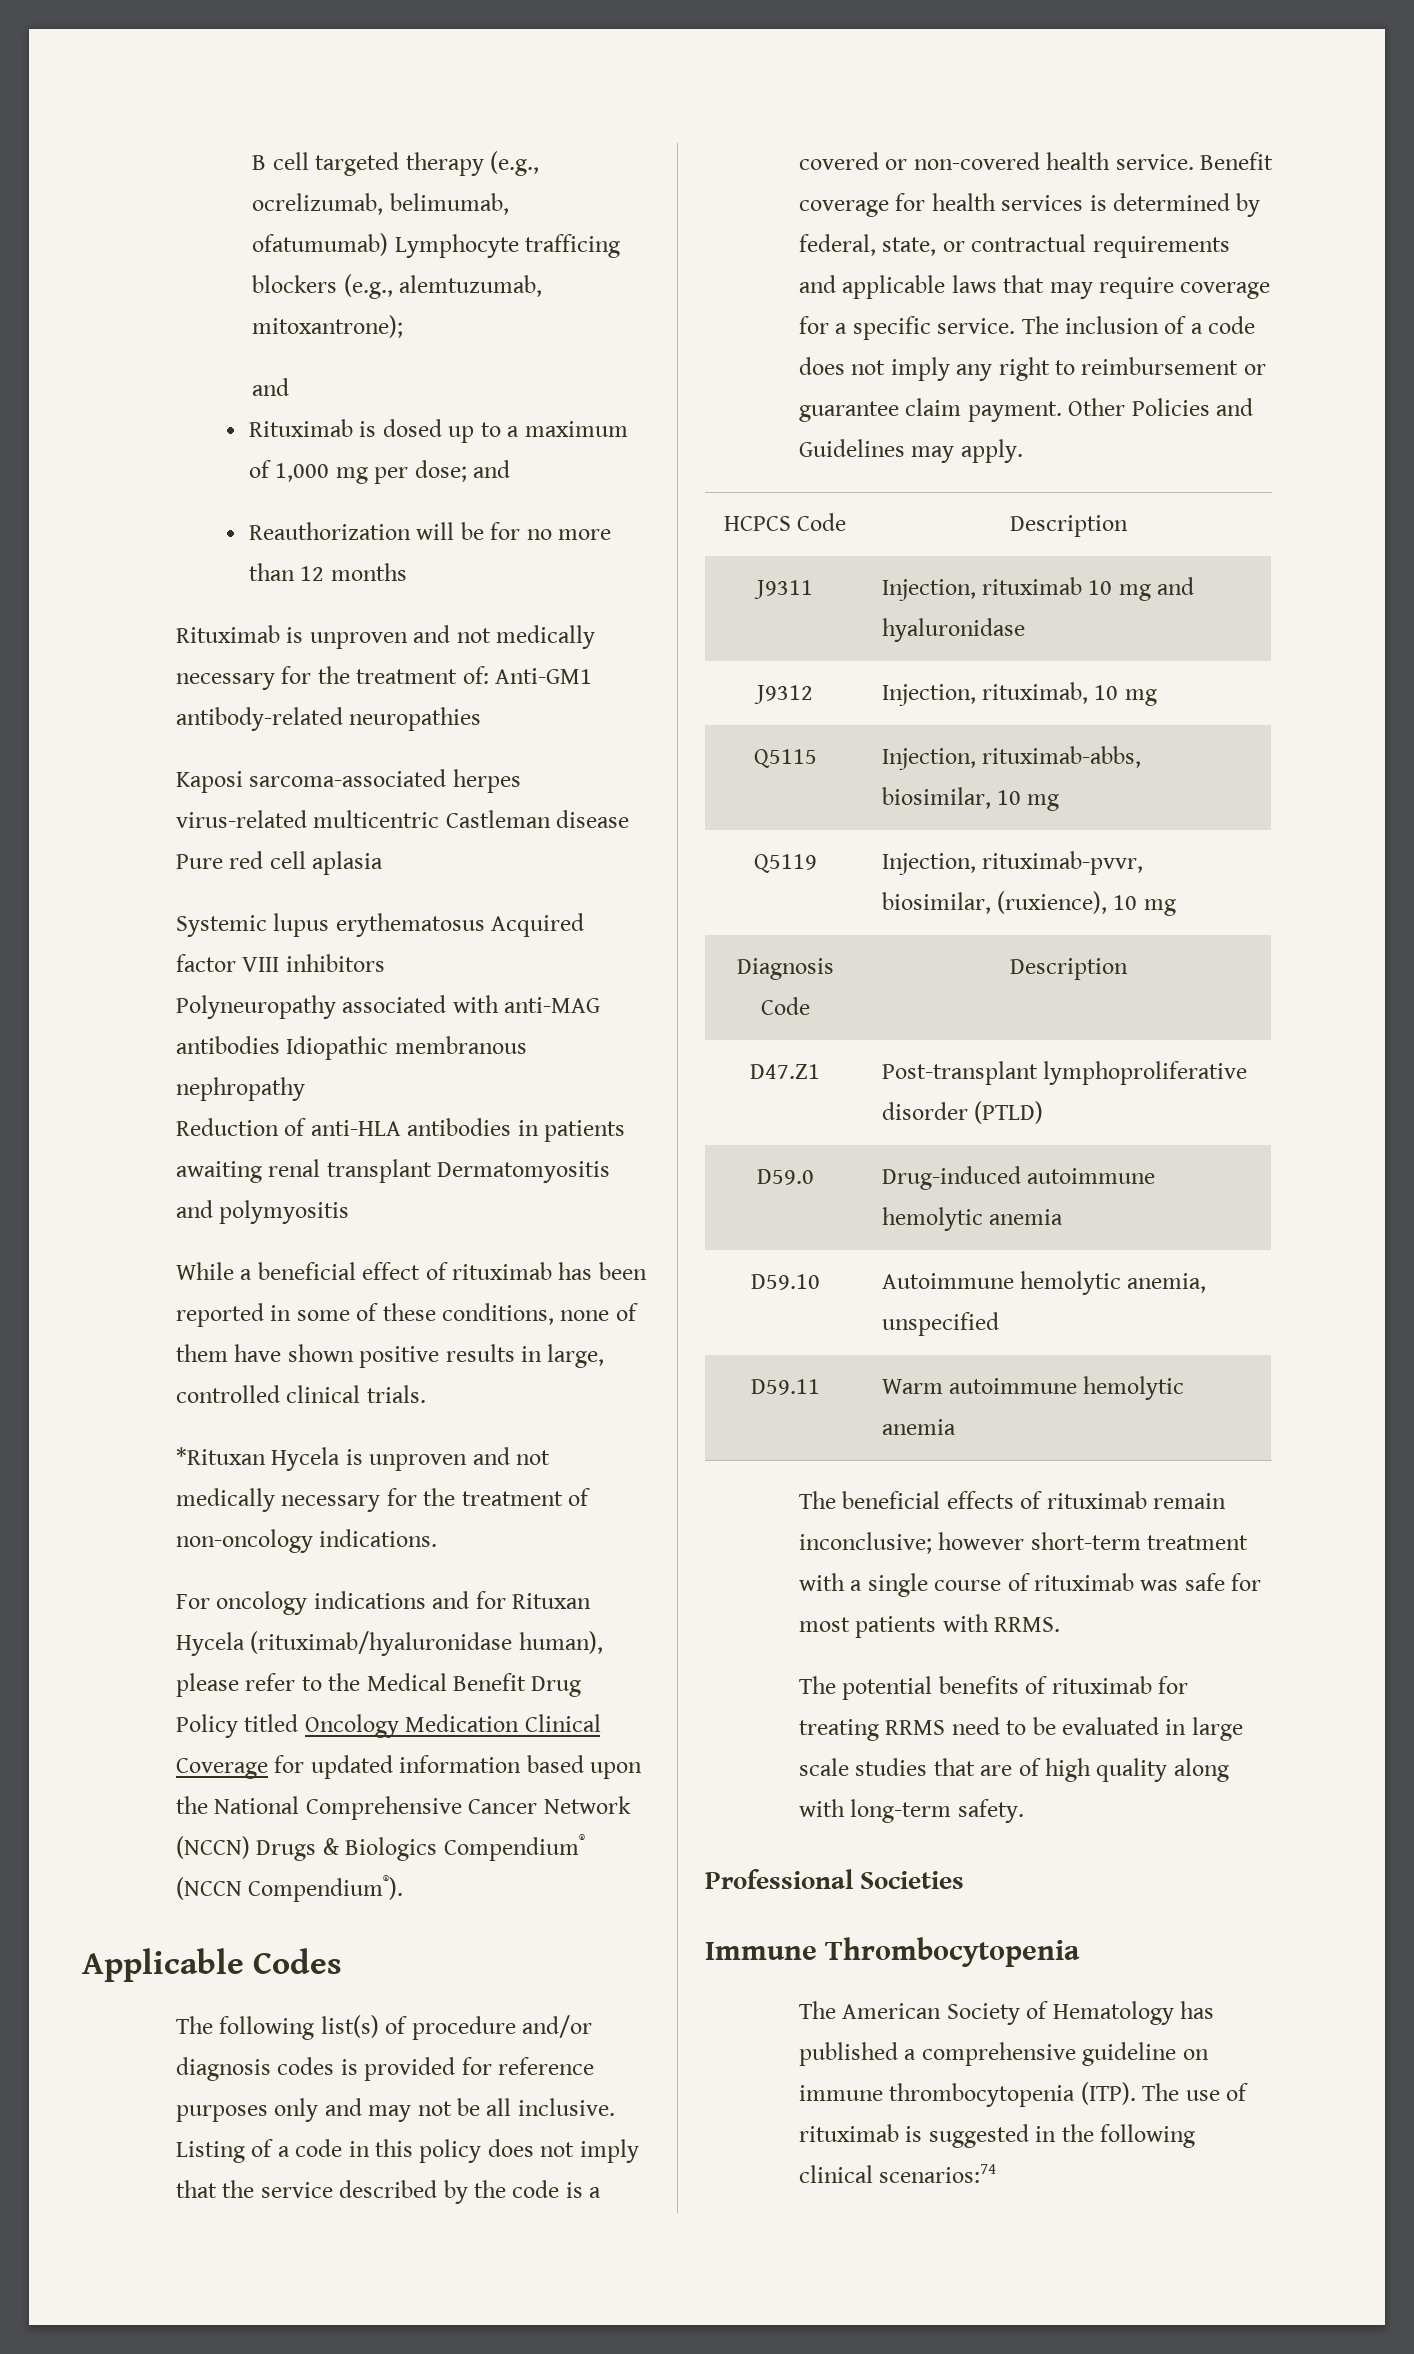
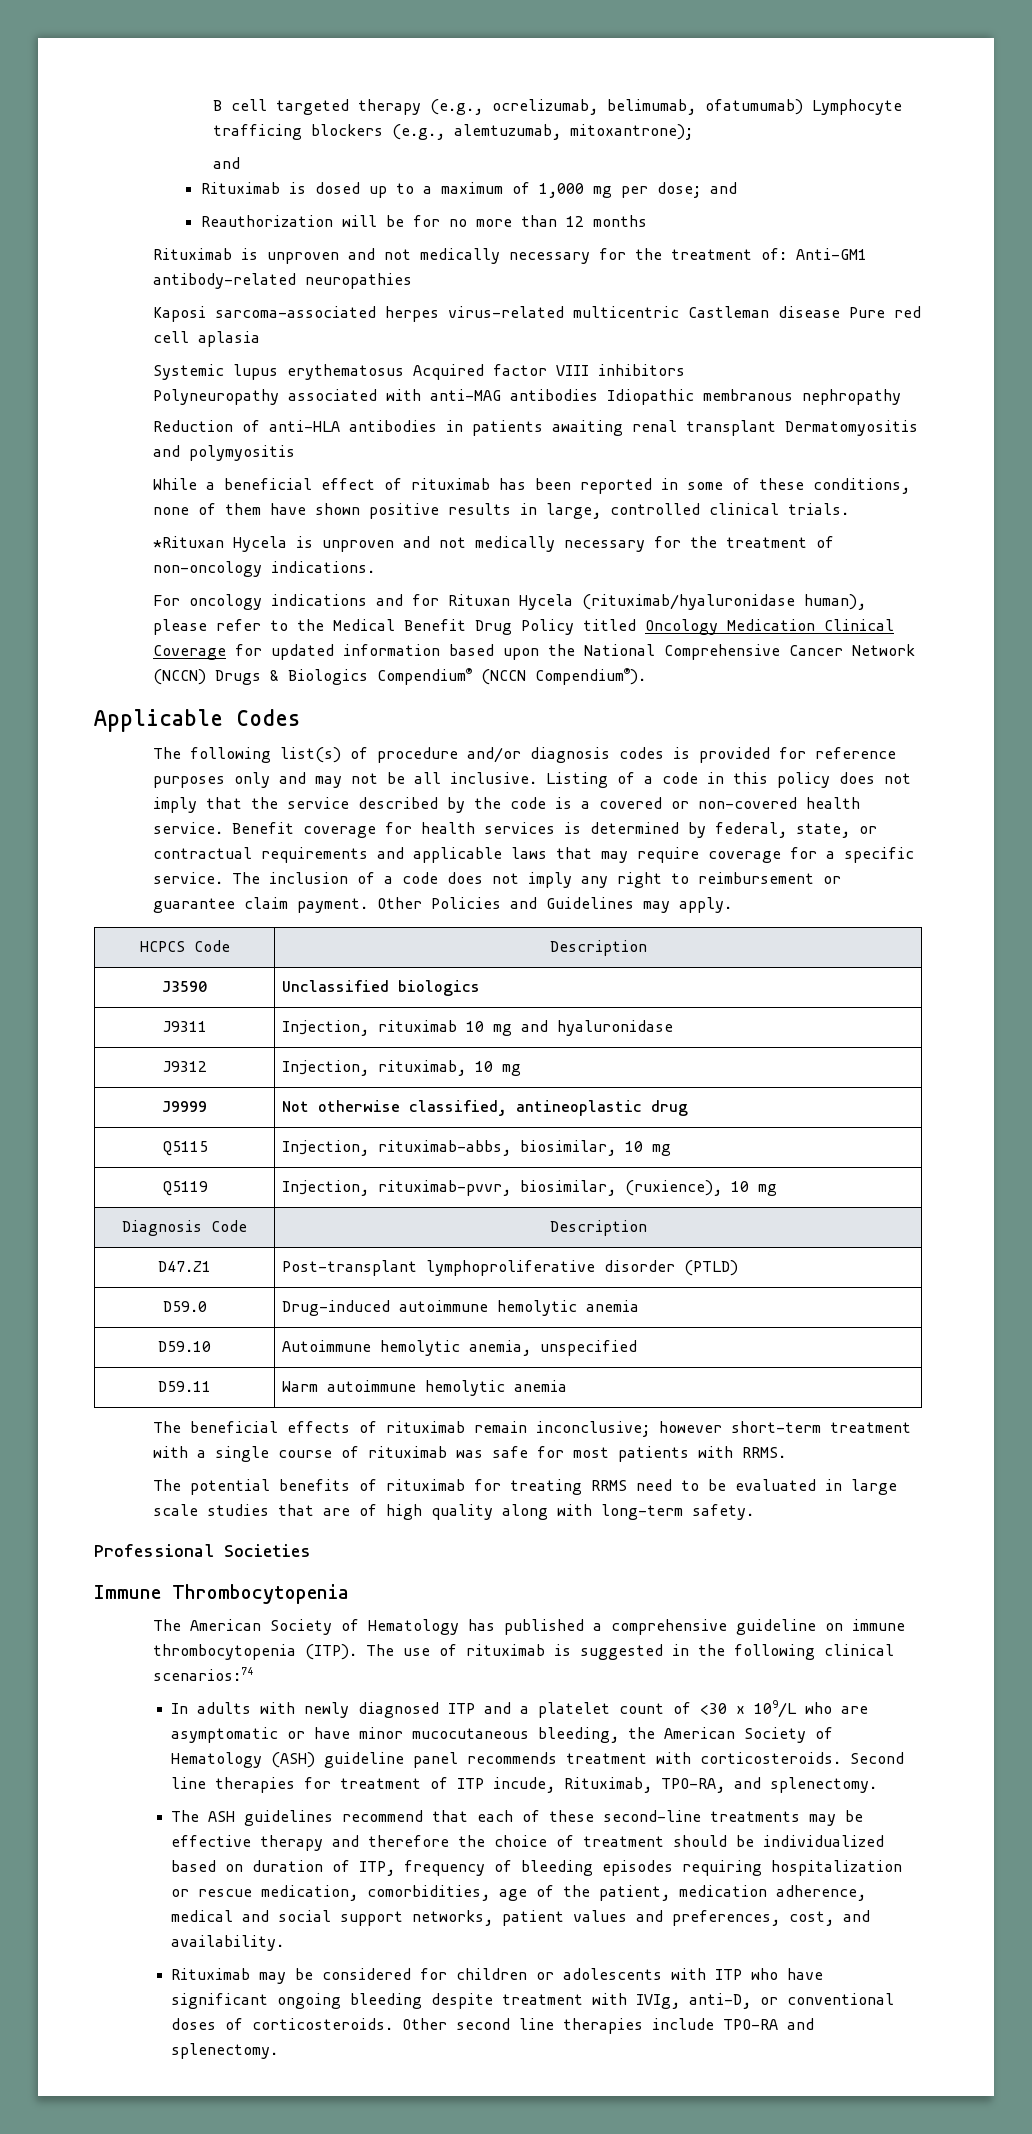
(1128, 526) none -> [162,981,207,992] [281,980,480,996] // J3590 | Unclassified biologics
(1157, 697) none -> [162,1101,207,1112] [281,1100,688,1116] // J9999 | Not otherwise classified, antineoplastic drug
(997, 2173) none -> [170,1700,868,1718] [170,1727,833,1743] [170,1752,904,1768] [170,1777,877,1793] [170,1810,863,1826] [170,1835,884,1851] [170,1860,902,1876] [170,1885,866,1901] [170,1910,870,1926] [170,1935,284,1951] [170,1968,823,1984] [170,1993,894,2009] [170,2018,814,2034] [170,2043,278,2059] // In adults with newly diagnosed ITP and a platelet count of <30 x 109/L who are asymptomatic or have minor mucocutaneous bleeding, the American Society of Hematology (ASH) guideline panel recommends treatment with corticosteroids. Second line therapies for treatment of ITP incude, Rituximab, TPO-RA, and splenectomy. // The ASH guidelines recommend that each of these second-line treatments may be effective therapy and therefore the choice of treatment should be individualized based on duration of ITP, frequency of bleeding episodes requiring hospitalization or rescue medication, comorbidities, age of the patient, medication adherence, medical and social support networks, patient values and preferences, cost, and availability. // Rituximab may be considered for children or adolescents with ITP who have significant ongoing bleeding despite treatment with IVIg, anti-D, or conventional doses of corticosteroids. Other second line therapies include TPO-RA and splenectomy.

